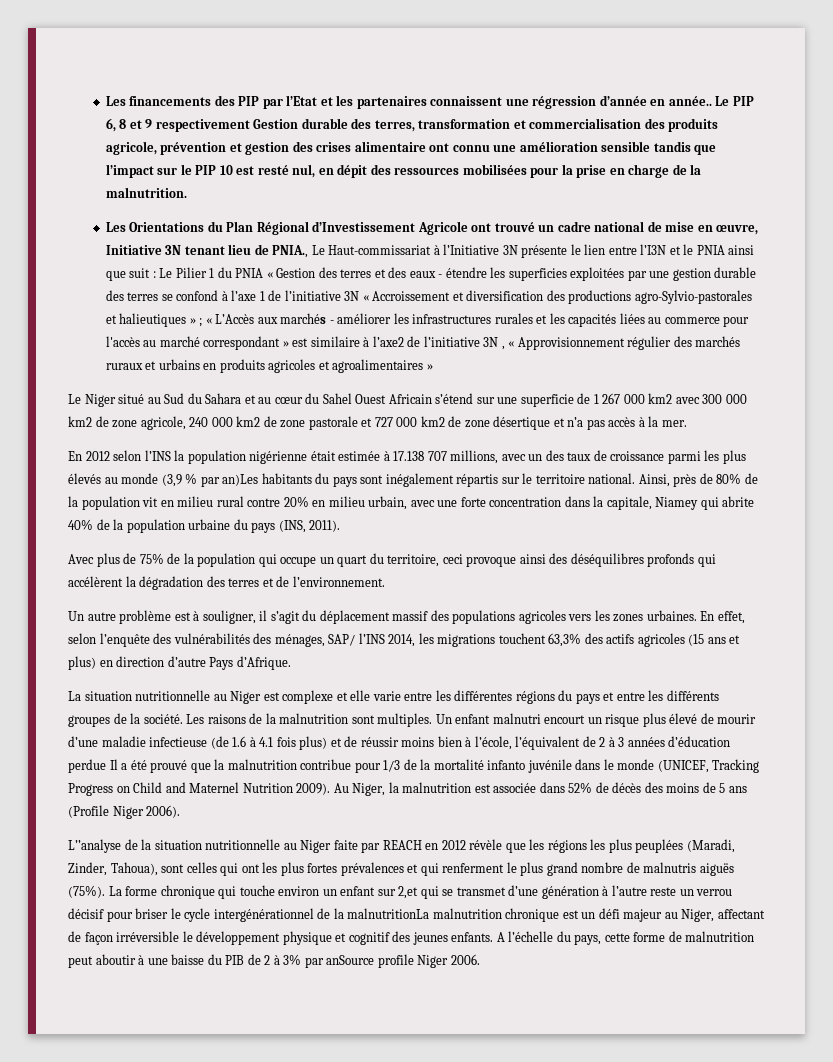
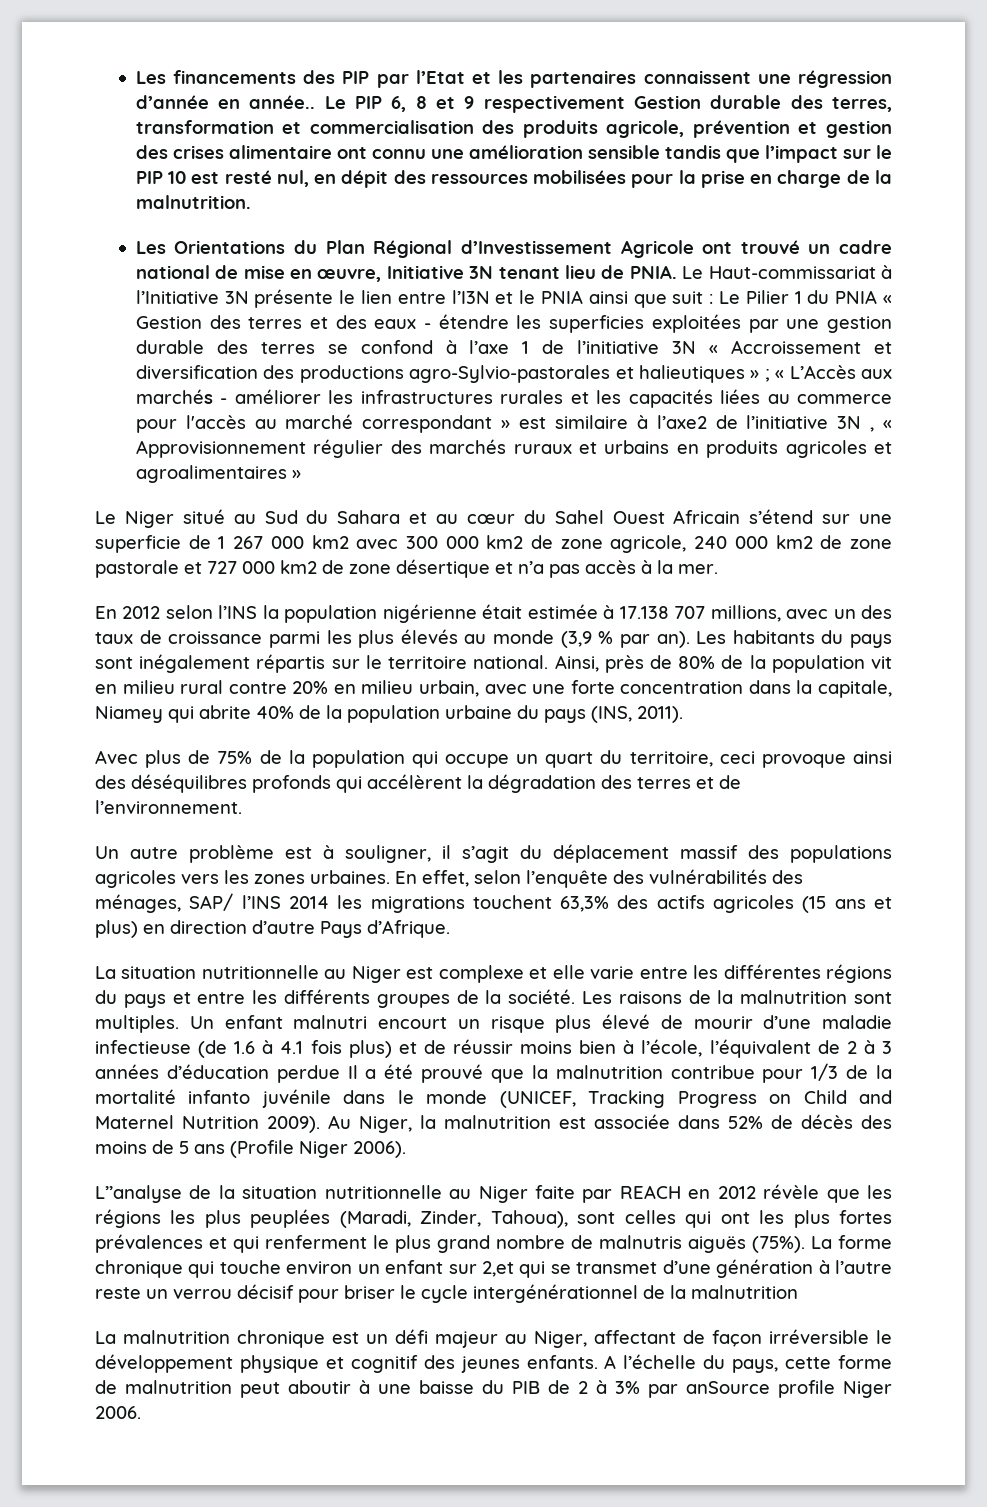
[272,245,309,258] PNIA., -> [629,265,677,279] PNIA.
[222,474,259,486] an)Les -> [656,631,727,648] an). Les
[388,634,416,647] 2014, -> [288,896,329,909] 2014
[347,908,430,919] malnutritionLa -> [691,1285,798,1299] [95,1331,116,1344] malnutrition // La

